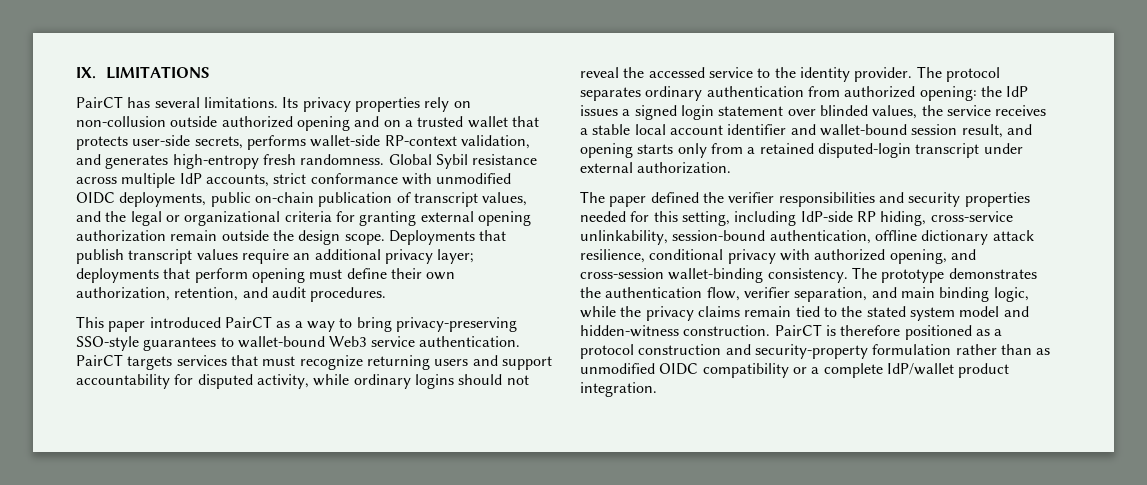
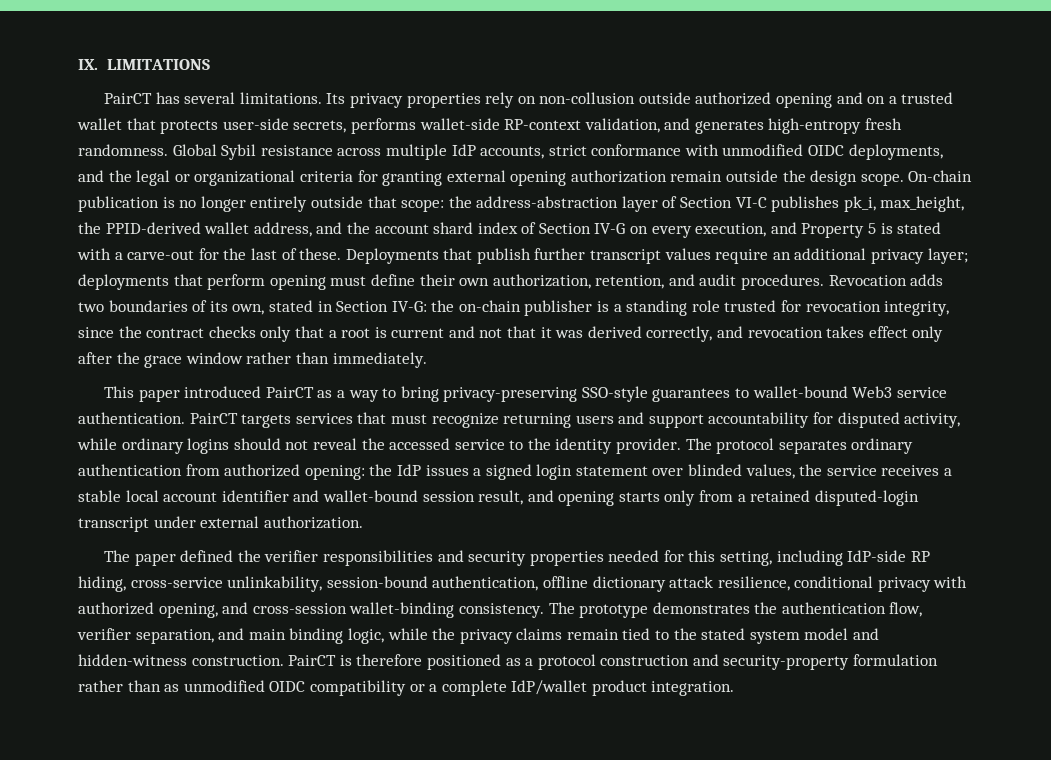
[210,192,528,207] public on-chain publication of transcript values, -> (943, 152) none
(385, 239) none -> [908,170,973,182] [78,196,965,212] [78,222,942,238] [77,248,342,260] On-chain publication is no longer entirely outside that scope: the address-abstraction layer of Section VI-C publishes pk_i, max_height, the PPID-derived wallet address, and the account shard index of Section IV-G on every execution, and Property 5 is stated with a carve-out for the last of these.
(124, 256) none -> [534,248,586,260] further
(387, 294) none -> [828,274,944,286] [78,300,950,316] [78,326,944,342] [78,352,427,368] Revocation adds two boundaries of its own, stated in Section IV-G: the on-chain publisher is a standing role trusted for revocation integrity, since the contract checks only that a root is current and not that it was derived correctly, and revocation takes effect only after the grace window rather than immediately.

